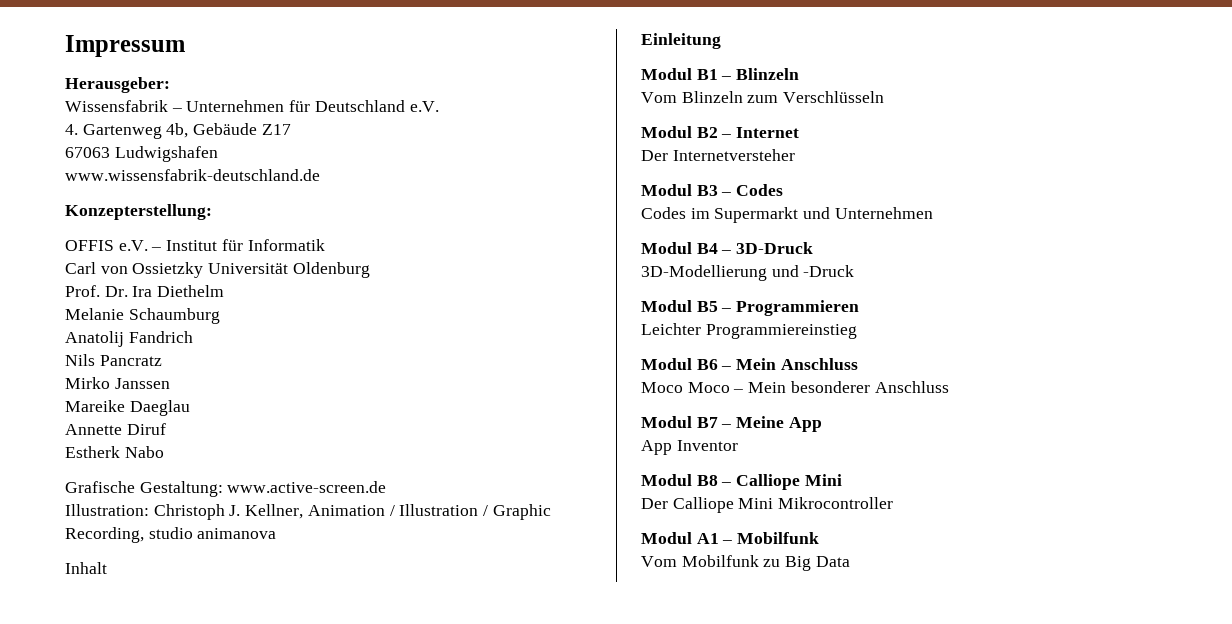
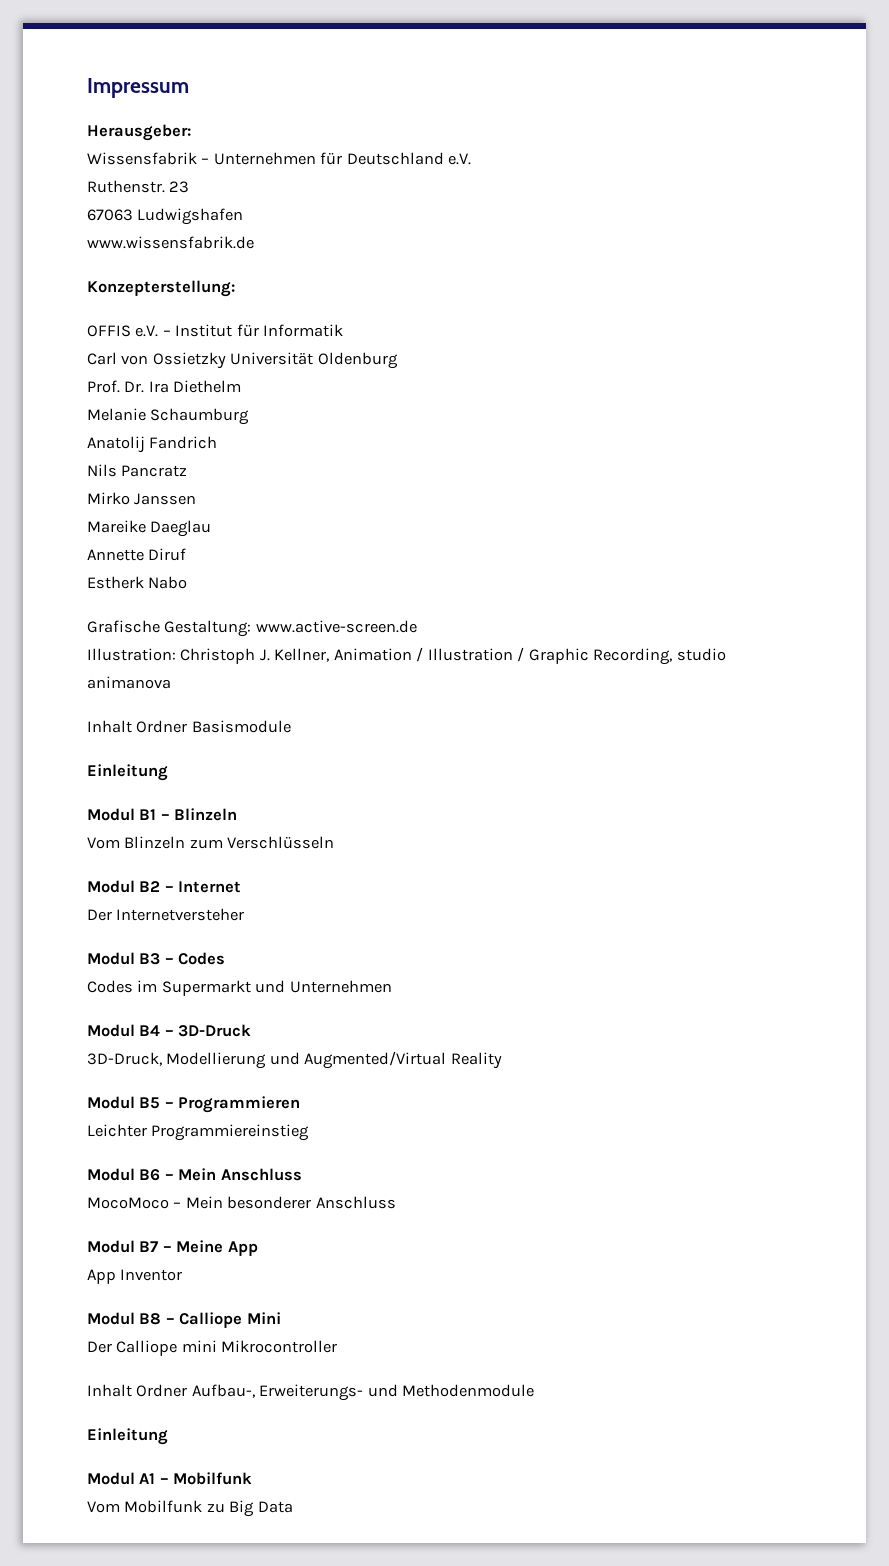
[65,123,291,139] 4. Gartenweg 4b, Gebäude Z17 -> [87,180,190,193] Ruthenstr. 23
[65,169,320,181] www.wissensfabrik-deutschland.de -> [87,236,254,249] www.wissensfabrik.de
(107, 568) none -> [136,720,291,733] Ordner Basismodule
[641,265,855,281] 3D-Modellierung und -Druck -> [87,1051,502,1069] 3D-Druck, Modellierung und Augmented/Virtual Reality
[641,382,730,393] Moco Moco -> [87,1197,169,1209] MocoMoco
[738,498,774,509] Mini -> [181,1340,217,1352] mini
(894, 503) none -> [87,1384,535,1401] [87,1428,168,1445] // Inhalt Ordner Aufbau-, Erweiterungs- und Methodenmodule // Einleitung

